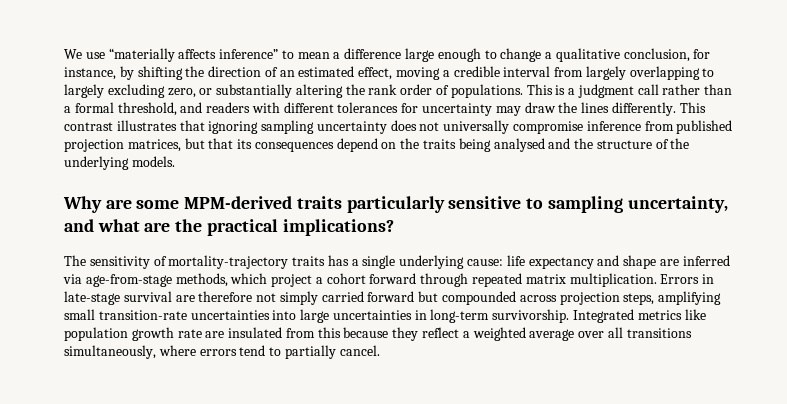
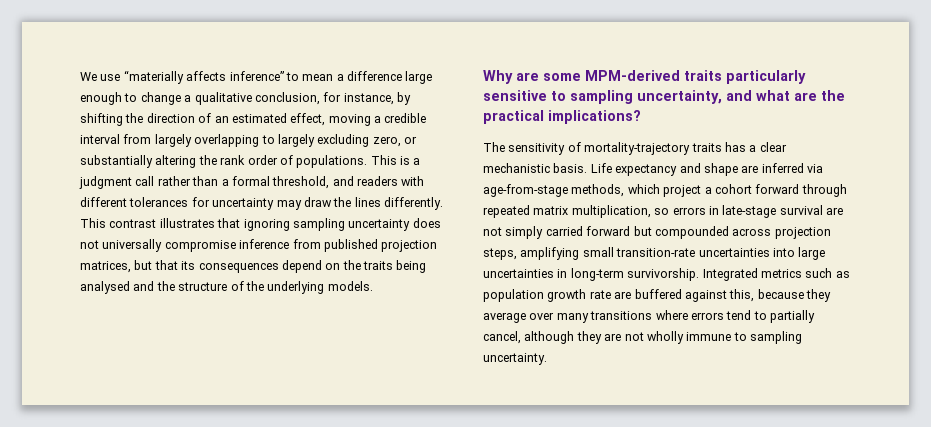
[362,255,525,269] single underlying cause: life -> [759,142,787,152] [483,163,612,173] clear mechanistic basis. Life
[569,273,700,287] multiplication. Errors -> [571,205,706,218] multiplication, so errors
[198,291,253,302] therefore -> (843, 211) none
[684,309,706,320] like -> [805,268,850,278] such as
[228,327,692,341] [64,345,156,359] insulated from this because they reflect a weighted average over all transitions simultaneously, -> [634,289,831,302] [483,311,653,323] buffered against this, because they average over many transitions
[339,345,380,356] cancel. -> [483,331,802,344] [483,353,547,365] cancel, although they are not wholly immune to sampling uncertainty.

